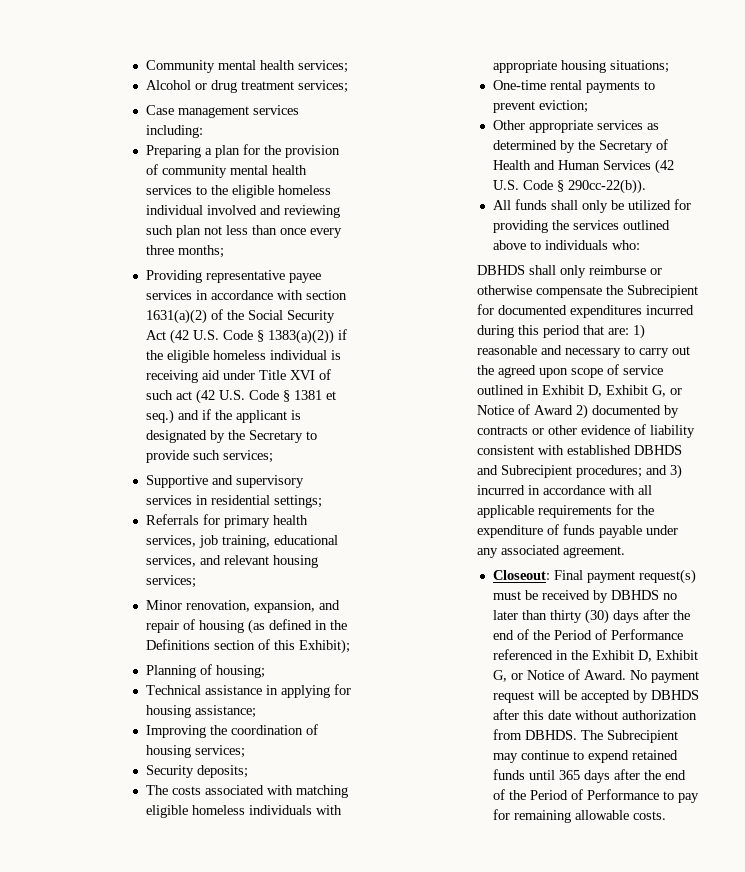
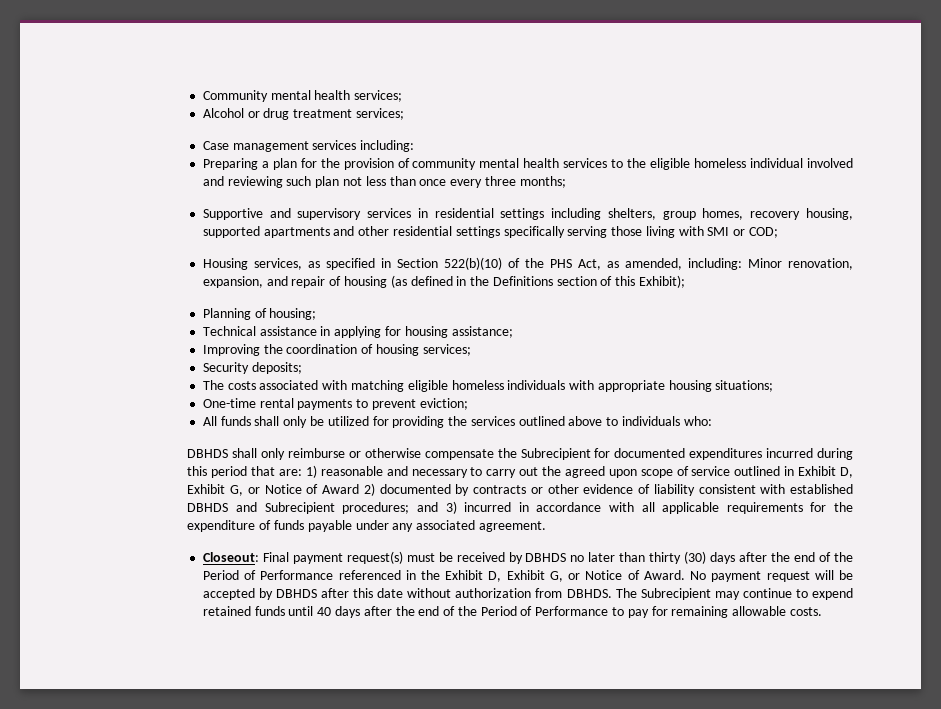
[145,270,321,283] [145,290,347,300] [145,309,335,324] [145,329,347,344] [145,350,341,363] [145,369,331,383] [145,389,336,404] [145,409,301,424] [145,430,317,443] [145,450,273,463] // Providing representative payee services in accordance with section 1631(a)(2) of the Social Security Act (42 U.S. Code § 1383(a)(2)) if the eligible homeless individual is receiving aid under Title XVI of such act (42 U.S. Code § 1381 et seq.) and if the applicant is designated by the Secretary to provide such services; -> (566, 182) none
[273,495,322,508] [145,514,308,528] [145,535,338,548] [145,555,318,568] [145,575,196,588] settings; // Referrals for primary health services, job training, educational services, and relevant housing services; // -> [500,208,853,220] [202,226,778,238] [202,257,742,270] settings including shelters, group homes, recovery housing, supported apartments and other residential settings specifically serving those living with SMI or COD; // Housing services, as specified in Section 522(b)(10) of the PHS Act, as amended, including:
[492,120,659,133] [492,139,668,153] [492,159,674,174] [492,179,646,194] // Other appropriate services as determined by the Secretary of Health and Human Services (42 U.S. Code § 290cc-22(b)). -> (468, 404) none
[558,770,580,780] 365 -> [317,607,332,616] 40

